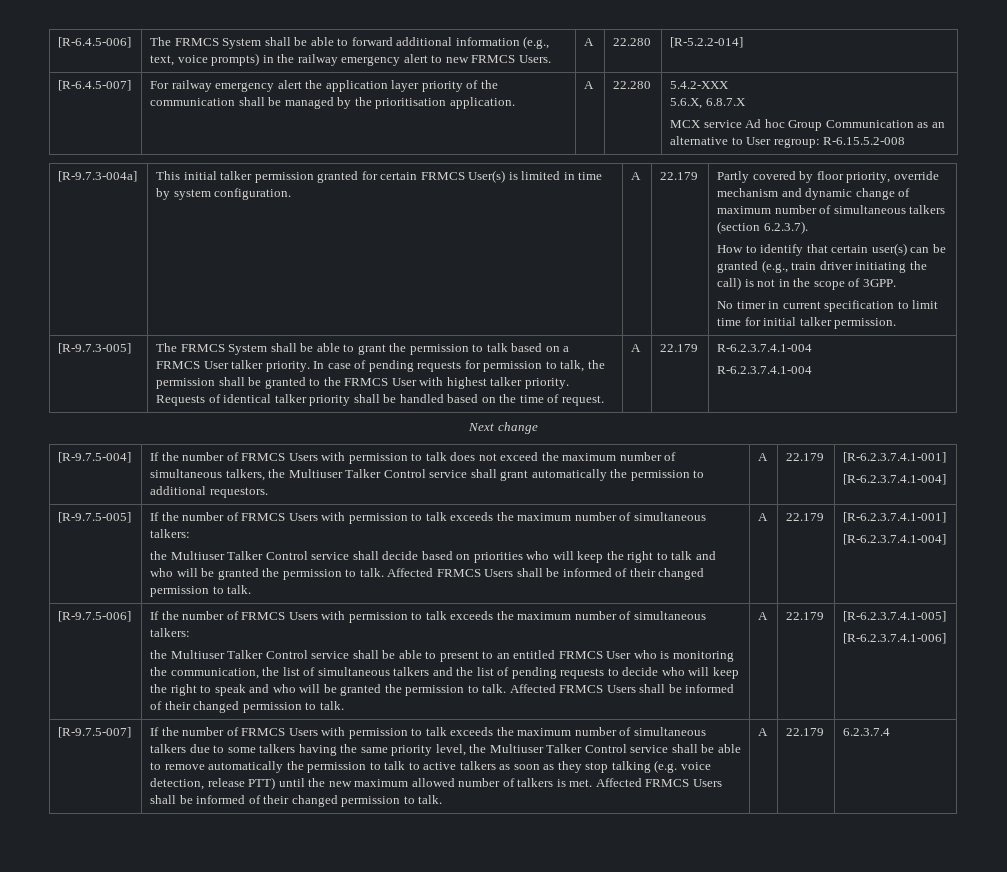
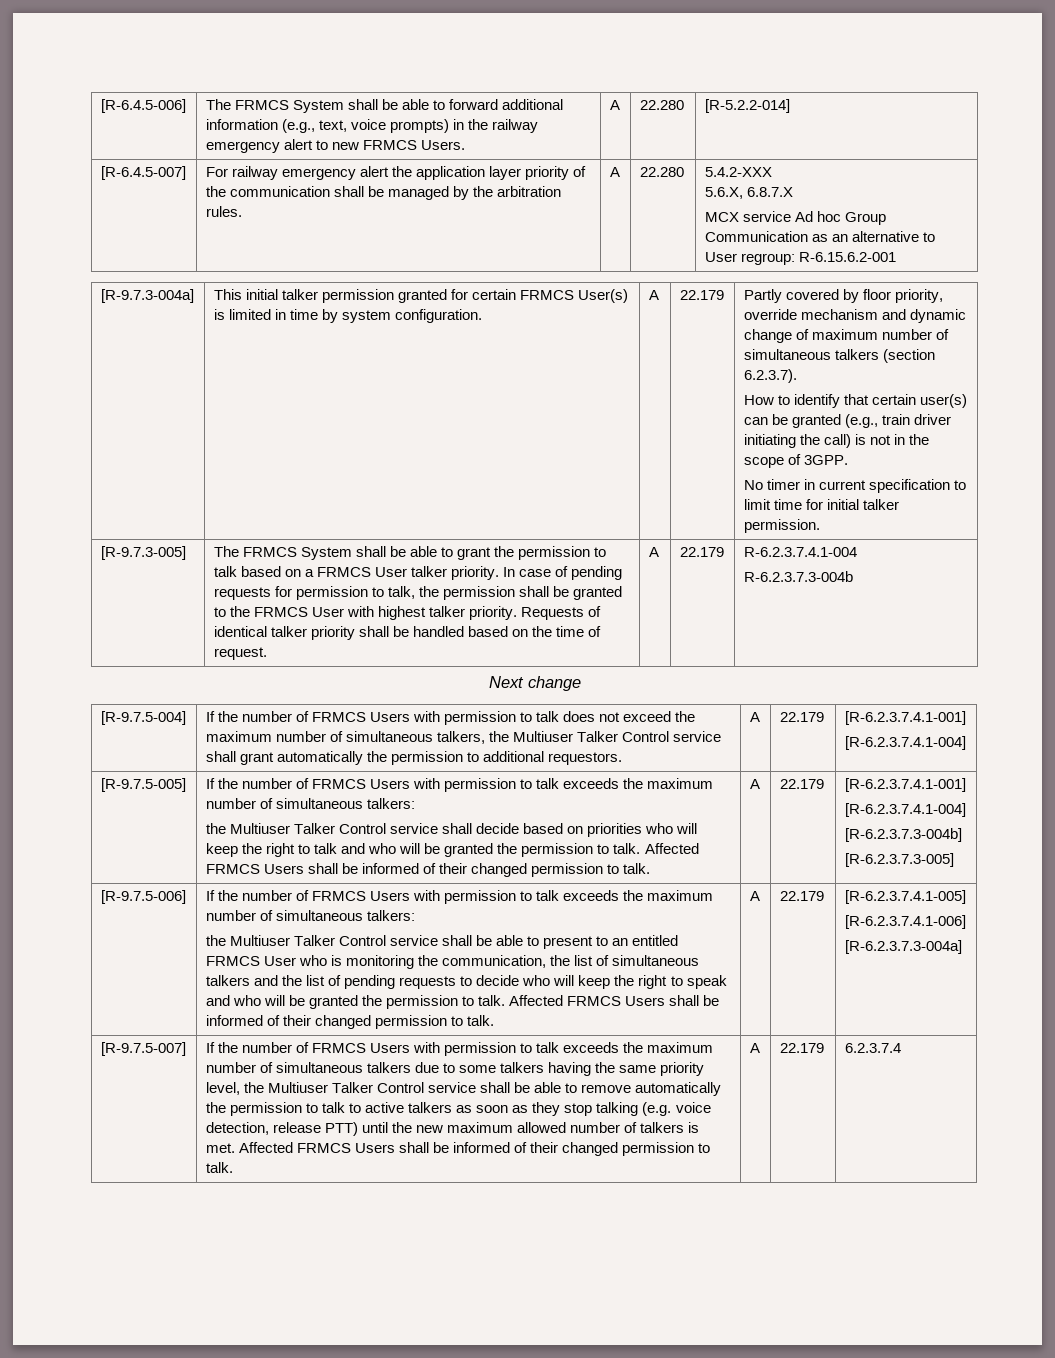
[375,97,515,109] prioritisation application. -> [497,186,562,197] [205,206,242,217] arbitration rules.
[823,137,906,145] R-6.15.5.2-008 -> [798,252,896,262] R-6.15.6.2-001
[717,366,813,374] R-6.2.3.7.4.1-004 -> [743,571,853,582] R-6.2.3.7.3-004b
(947, 539) none -> [844,828,962,842] [844,853,954,867] // [R-6.2.3.7.3-004b] // [R-6.2.3.7.3-005]
(947, 638) none -> [844,940,962,954] // [R-6.2.3.7.3-004a]

